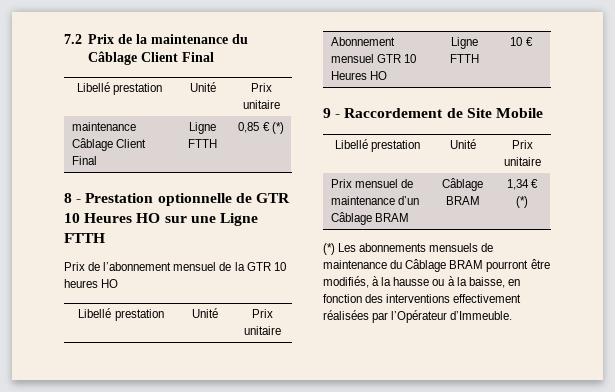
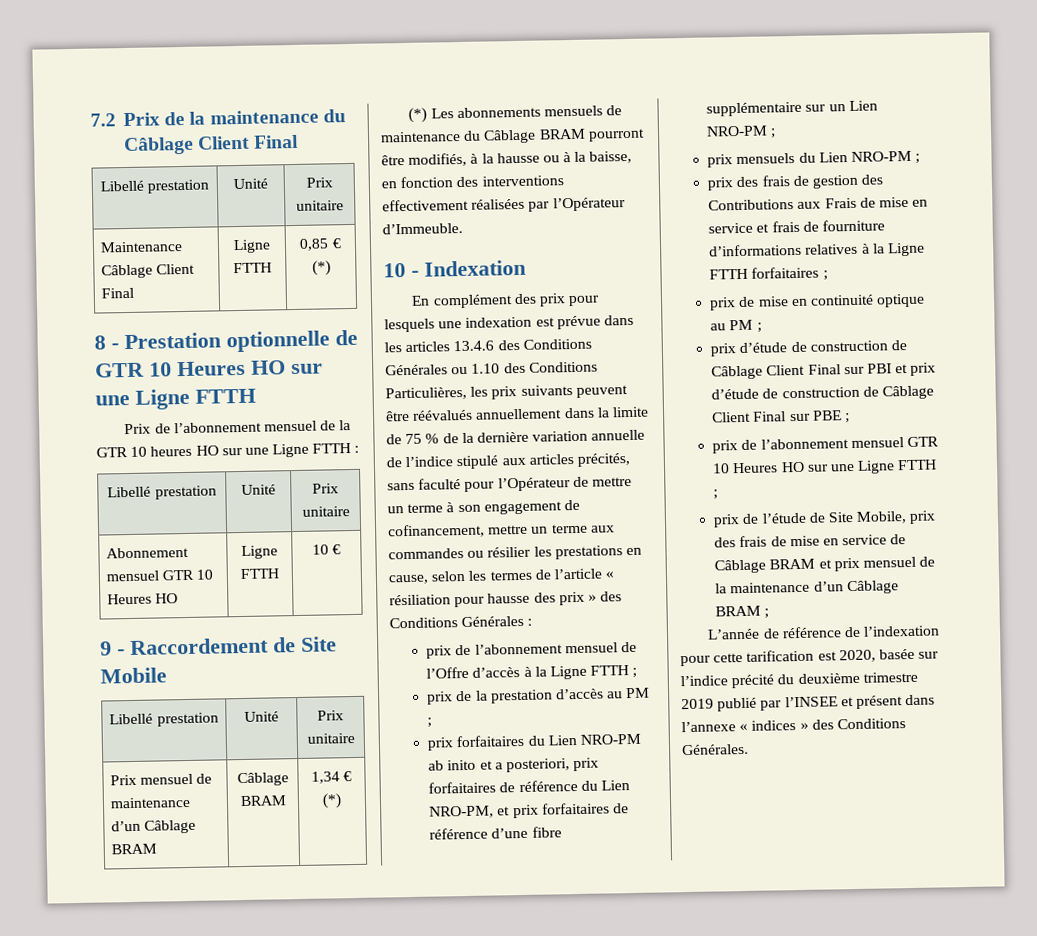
[71,122,136,131] maintenance -> [99,241,183,253] Maintenance
(119, 283) none -> [221,442,360,458] sur une Ligne FTTH :
(513, 315) none -> [383,259,526,278] [411,293,601,309] [384,314,634,333] [384,338,592,353] [385,361,598,376] [385,385,628,401] [385,406,649,422] [386,429,646,445] [386,452,630,470] [387,476,632,492] [387,499,580,515] [388,523,615,539] [388,545,642,560] [388,568,615,585] [389,591,623,608] [389,615,533,629] [426,641,637,659] [426,665,638,680] [427,687,651,705] [427,717,433,728] [427,733,641,751] [428,757,600,773] [428,779,630,794] [429,802,629,819] [429,826,562,840] [706,100,878,117] [706,125,777,139] [707,150,921,168] [707,174,884,191] [708,196,929,211] [708,219,885,234] [709,242,925,257] [709,266,828,281] [709,293,926,311] [710,319,762,333] [710,339,907,357] [711,362,937,380] [711,385,934,400] [712,410,850,424] [712,436,939,454] [712,459,938,474] [713,489,719,500] [713,510,937,528] [714,534,907,548] [714,556,936,574] [715,580,899,595] [715,605,770,619] [707,625,941,640] [680,648,940,667] [680,671,918,689] [681,694,936,712] [681,718,906,733] [682,743,749,756] // 10 - Indexation // En complément des prix pour lesquels une indexation est prévue dans les articles 13.4.6 des Conditions Générales ou 1.10 des Conditions Particulières, les prix suivants peuvent être réévalués annuellement dans la limite de 75 % de la dernière variation annuelle de l’indice stipulé aux articles précités, sans faculté pour l’Opérateur de mettre un terme à son engagement de cofinancement, mettre un terme aux commandes ou résilier les prestations en cause, selon les termes de l’article « résiliation pour hausse des prix » des Conditions Générales : // prix de l’abonnement mensuel de l’Offre d’accès à la Ligne FTTH ; // prix de la prestation d’accès au PM ; // prix forfaitaires du Lien NRO-PM ab inito et a posteriori, prix forfaitaires de référence du Lien NRO-PM, et prix forfaitaires de référence d’une fibre supplémentaire sur un Lien NRO-PM ; // prix mensuels du Lien NRO-PM ; // prix des frais de gestion des Contributions aux Frais de mise en service et frais de fourniture d’informations relatives à la Ligne FTTH forfaitaires ; // prix de mise en continuité optique au PM ; // prix d’étude de construction de Câblage Client Final sur PBI et prix d’étude de construction de Câblage Client Final sur PBE ; // prix de l’abonnement mensuel GTR 10 Heures HO sur une Ligne FTTH ; // prix de l’étude de Site Mobile, prix des frais de mise en service de Câblage BRAM et prix mensuel de la maintenance d’un Câblage BRAM ; // L’année de référence de l’indexation pour cette tarification est 2020, basée sur l’indice précité du deuxième trimestre 2019 publié par l’INSEE et présent dans l’annexe « indices » des Conditions Générales.

